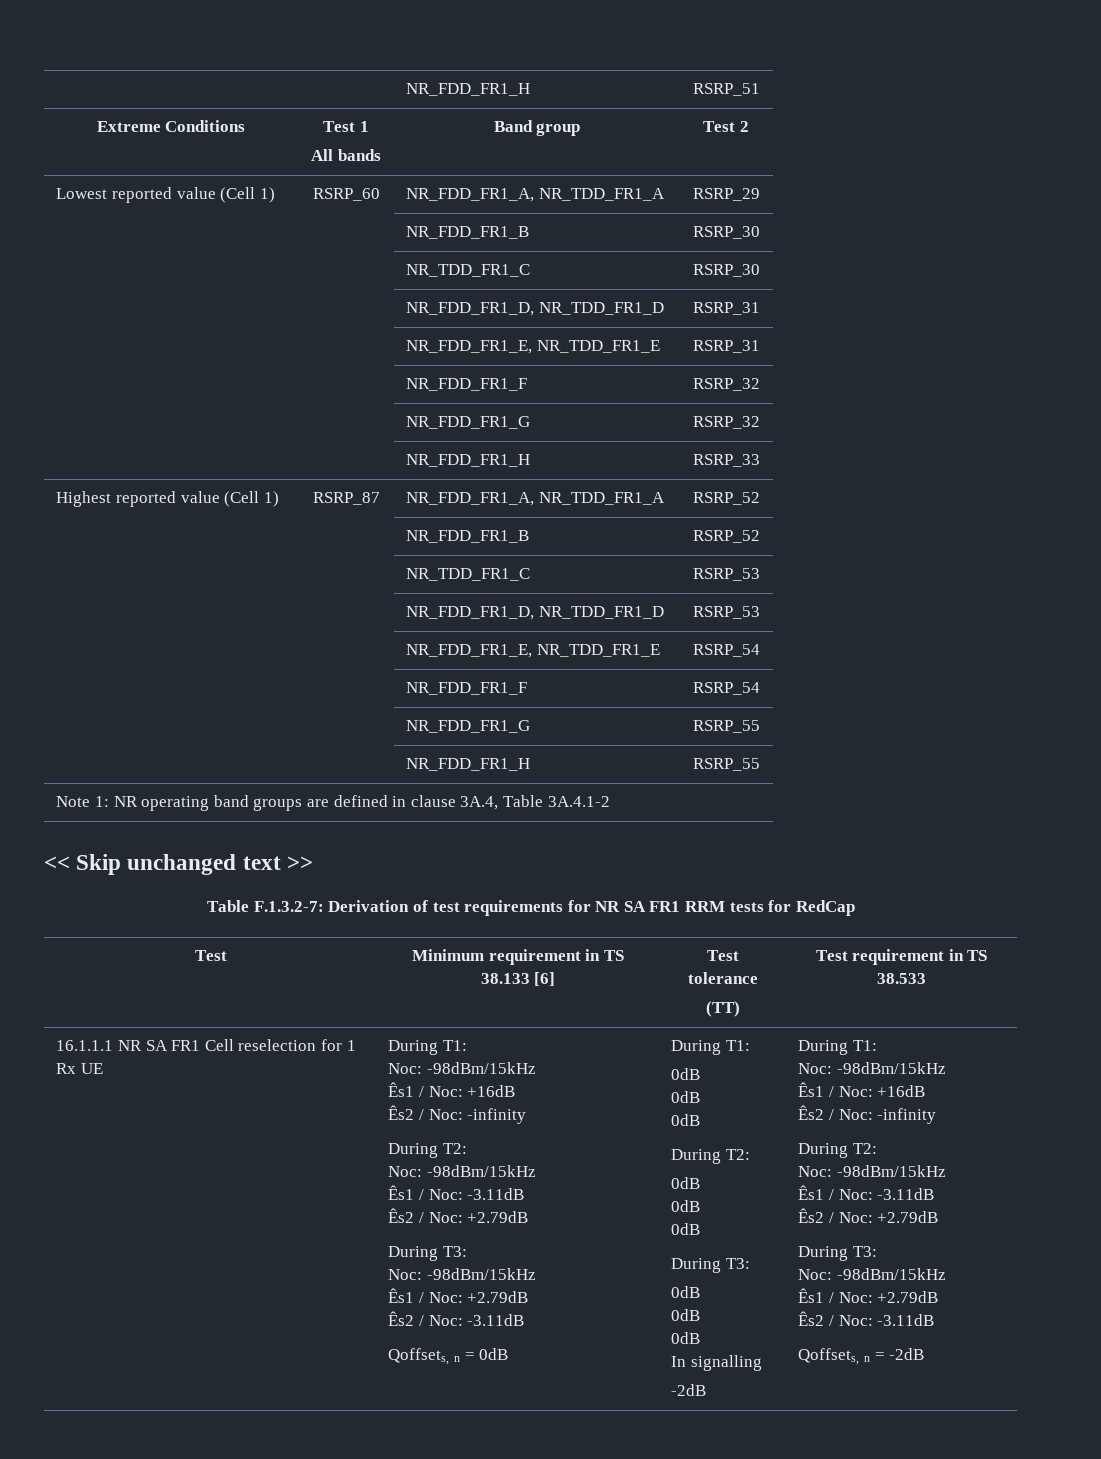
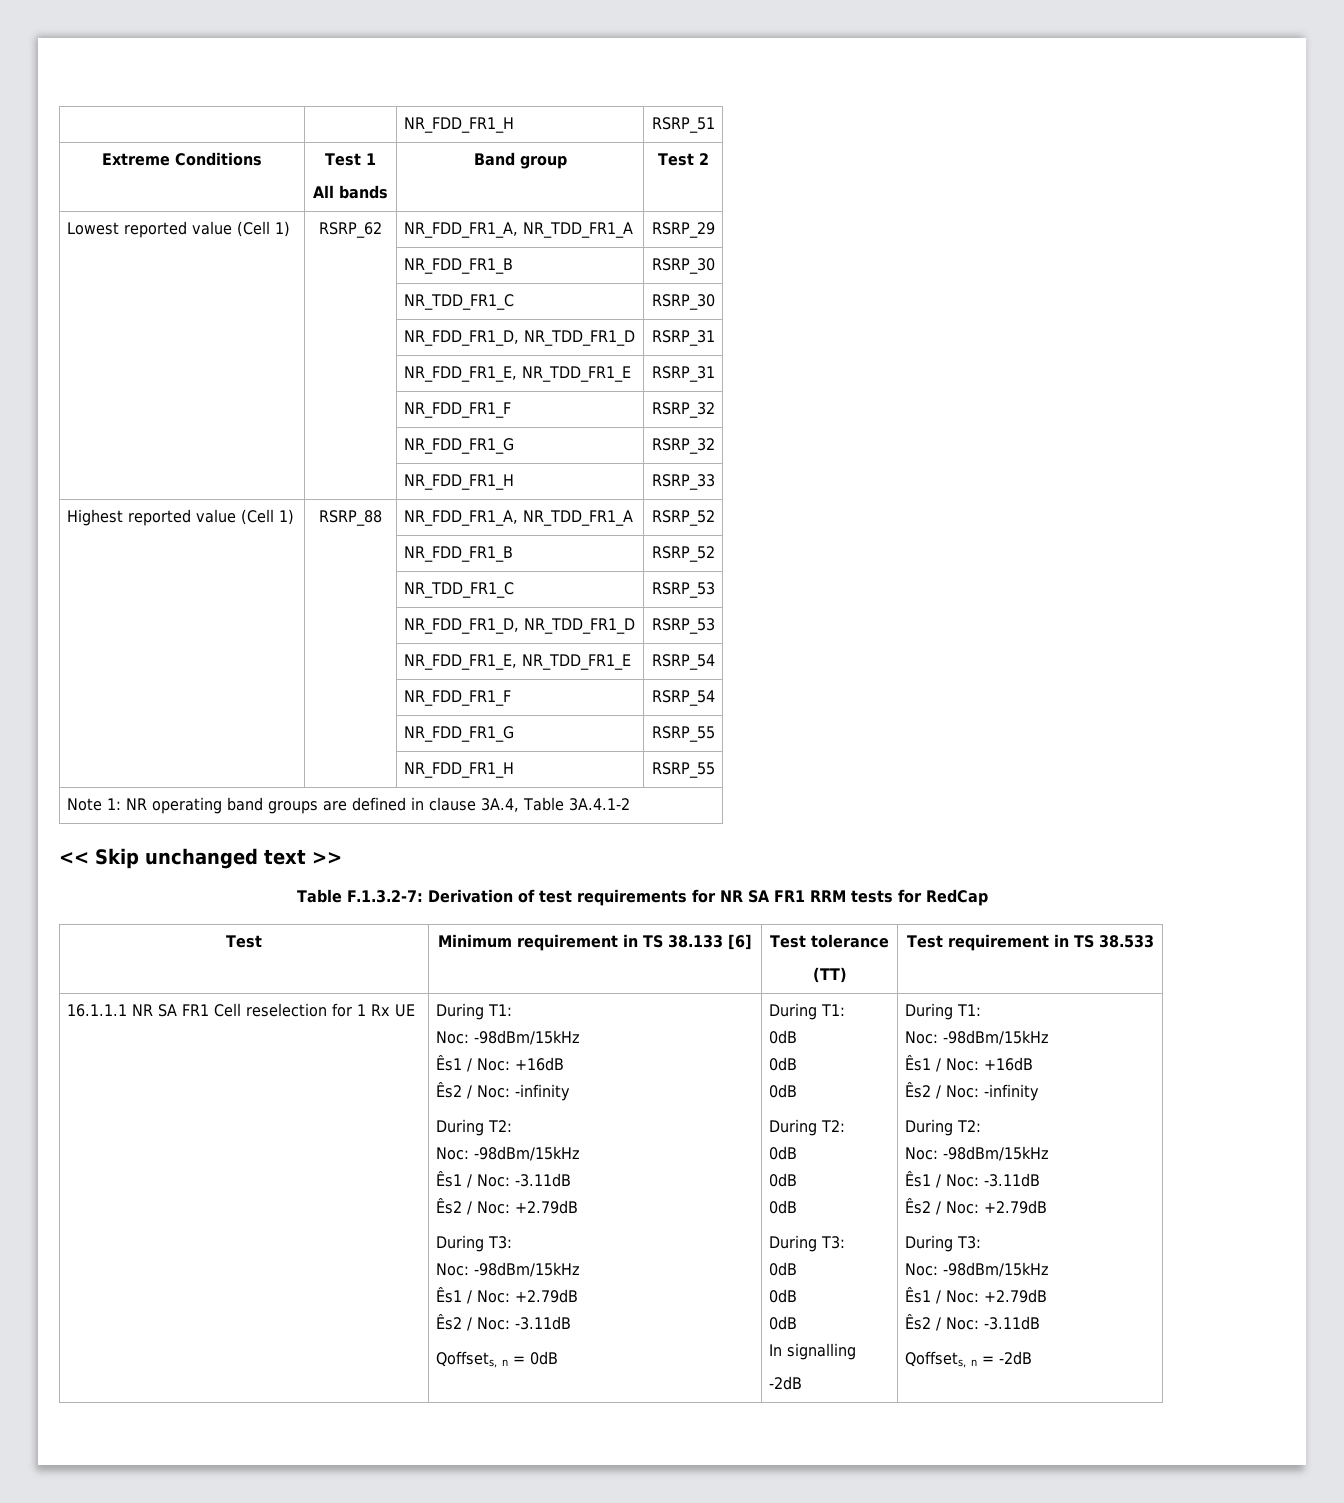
[312,188,380,201] RSRP_60 -> [319,222,382,238] RSRP_62
[312,492,380,505] RSRP_87 -> [319,510,382,526] RSRP_88

